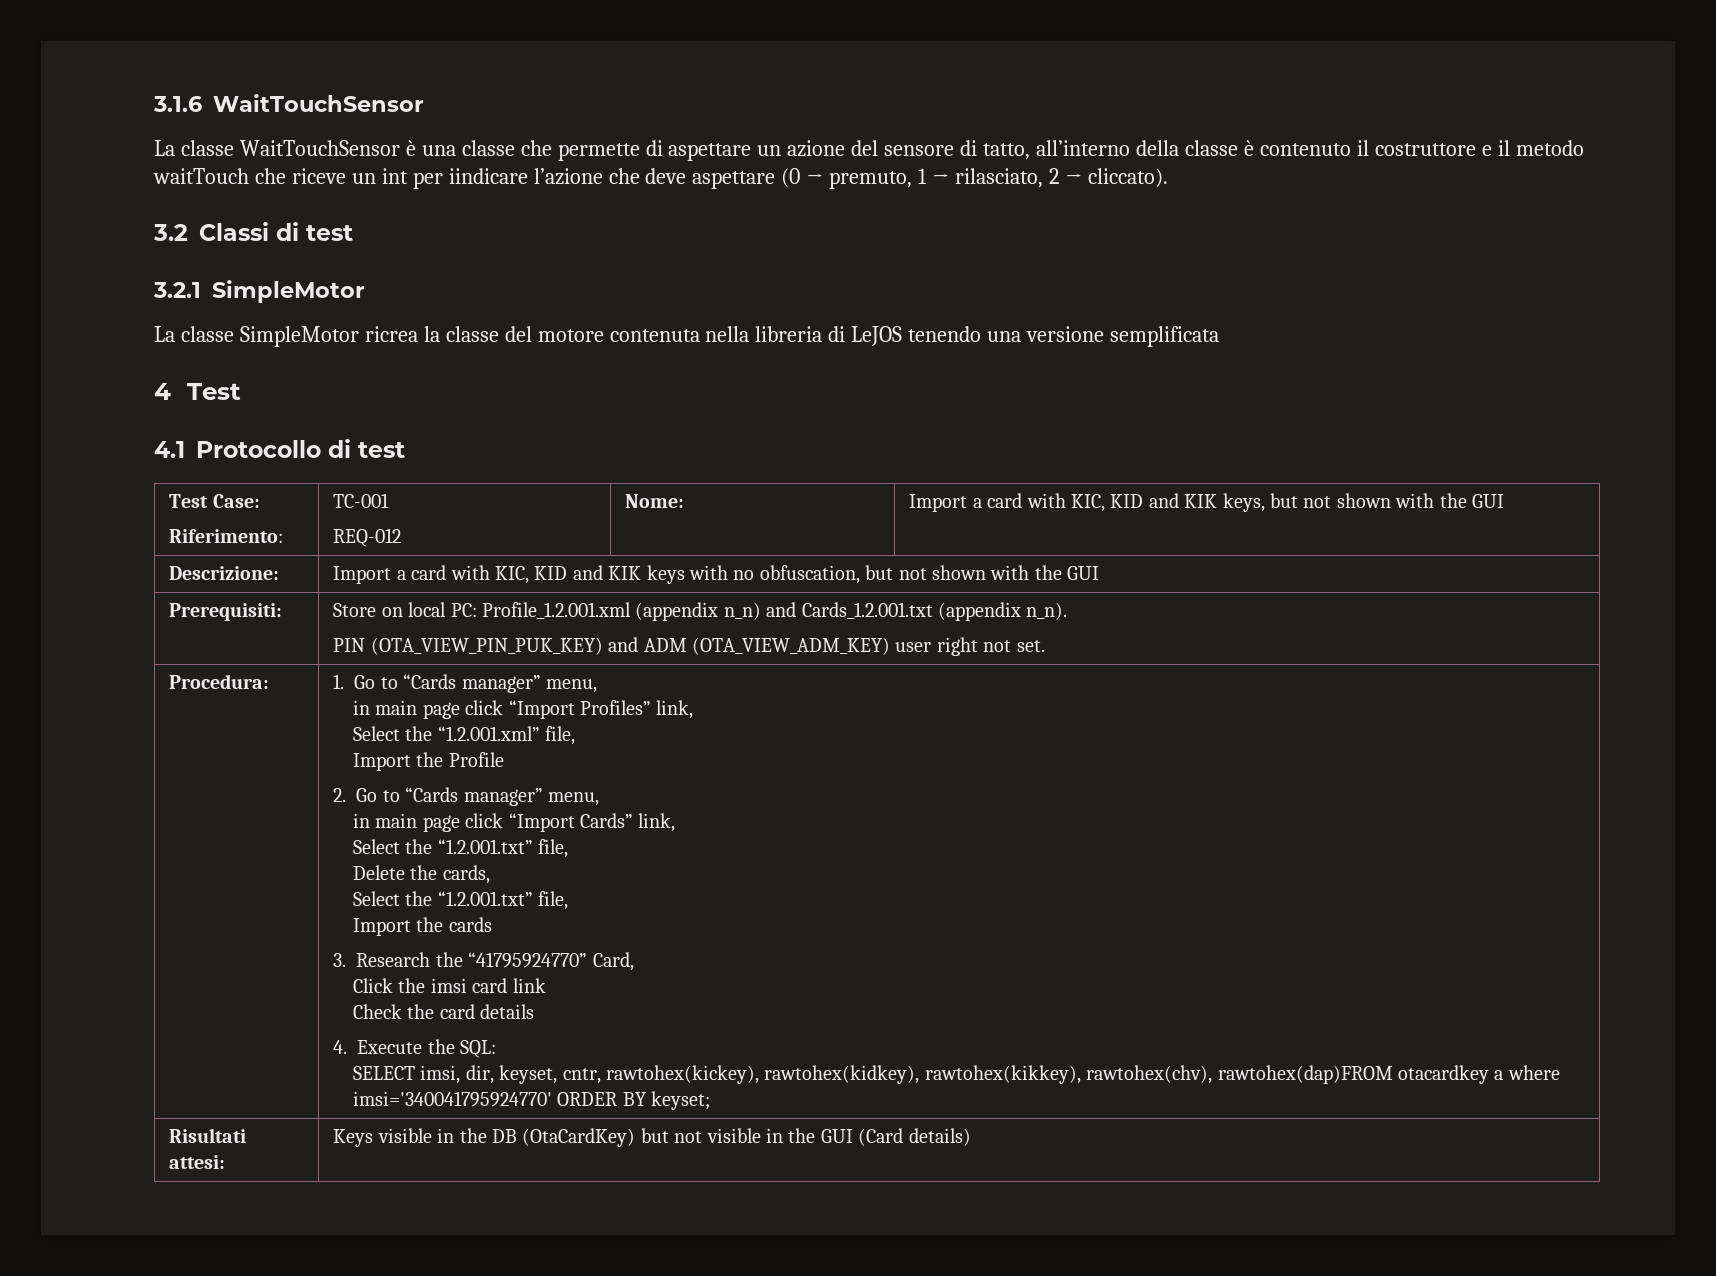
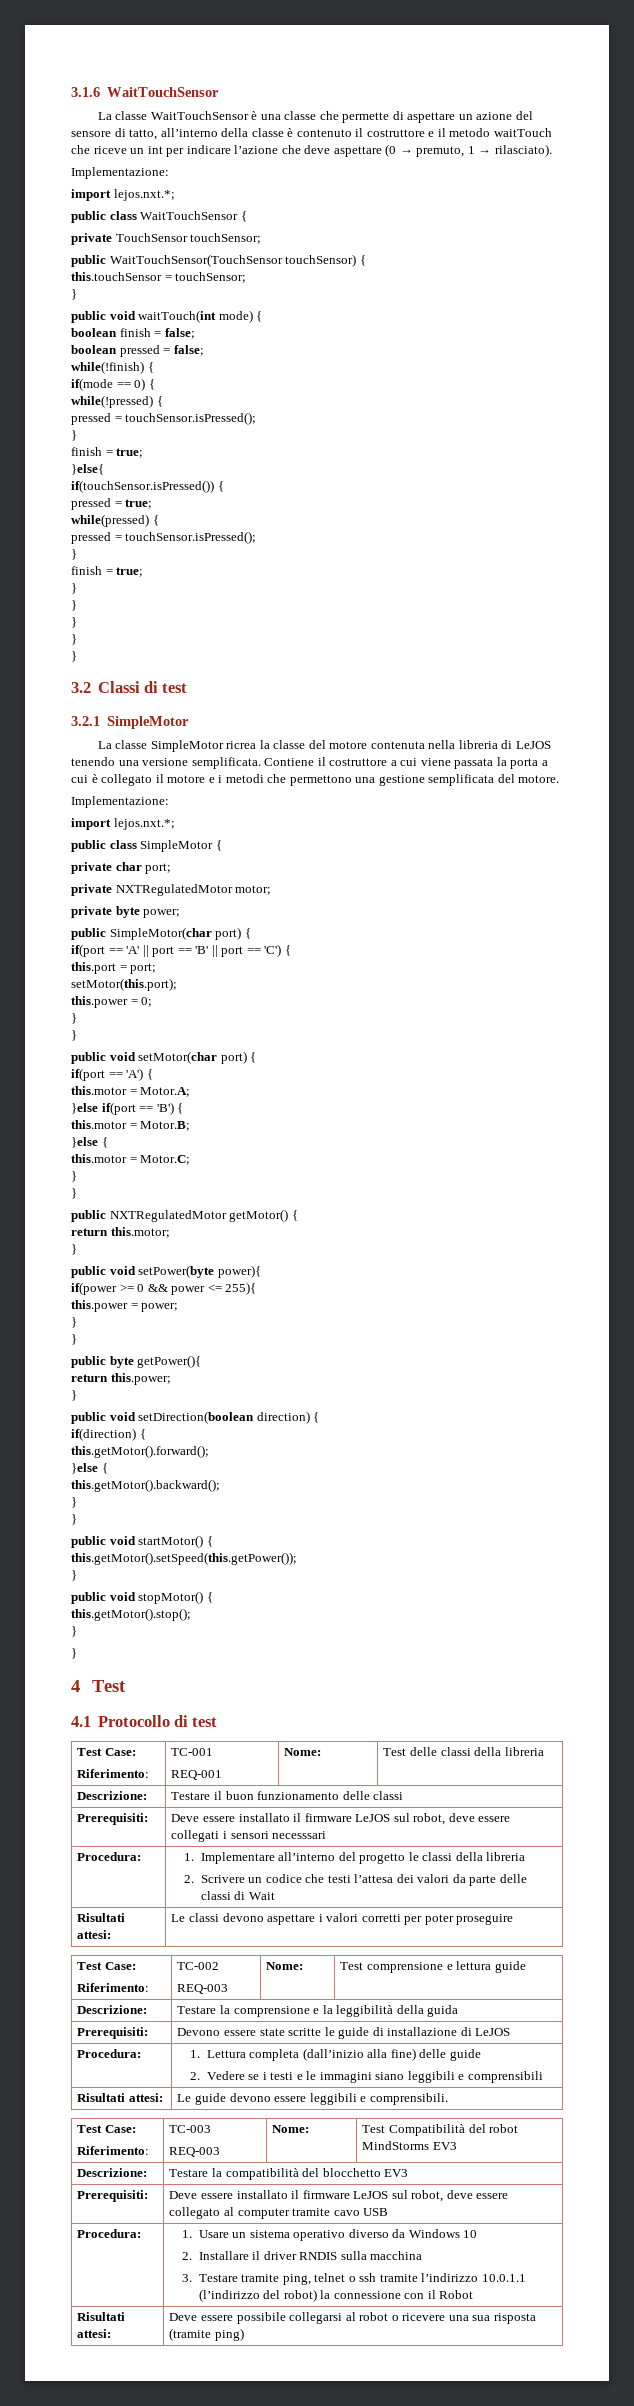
[448,168,528,184] iindicare -> [186,145,231,154] indicare
[955,168,1168,188] rilasciato, 2 → cliccato). -> [494,144,552,157] [71,167,169,179] [71,189,175,201] [71,211,247,223] [71,233,262,245] [71,254,366,267] [71,272,247,283] [71,289,77,300] [71,310,263,323] [71,328,195,339] [71,345,204,357] [71,361,154,374] [71,378,155,391] [71,395,163,408] [71,412,257,425] [71,430,77,441] [71,447,144,458] [71,464,104,475] [71,480,224,493] [71,498,153,510] [71,514,159,527] [71,531,257,544] [71,549,77,560] [71,566,144,577] [71,583,77,594] [71,600,77,611] [71,617,77,628] [71,634,77,645] [71,651,77,662] rilasciato). // Implementazione: // import lejos.nxt.*; // public class WaitTouchSensor { // private TouchSensor touchSensor; // public WaitTouchSensor(TouchSensor touchSensor) { // this.touchSensor = touchSensor; // } // public void waitTouch(int mode) { // boolean finish = false; // boolean pressed = false; // while(!finish) { // if(mode == 0) { // while(!pressed) { // pressed = touchSensor.isPressed(); // } // finish = true; // }else{ // if(touchSensor.isPressed()) { // pressed = true; // while(pressed) { // pressed = touchSensor.isPressed(); // } // finish = true; // } // } // } // } // }
[1110,326,1220,347] semplificata -> [191,757,548,769] [71,774,560,786] [71,796,169,808] [71,818,175,830] [71,840,222,852] [71,862,172,874] [71,884,272,896] [71,906,181,918] [71,927,251,940] [71,944,291,957] [71,962,157,974] [71,978,177,991] [71,996,153,1008] [71,1013,77,1024] [71,1030,77,1041] [71,1051,257,1064] [71,1068,153,1081] [71,1086,191,1097] [71,1102,184,1115] [71,1120,191,1131] [71,1137,108,1148] [71,1154,191,1165] [71,1171,77,1182] [71,1188,77,1199] [71,1209,298,1222] [71,1227,170,1238] [71,1244,77,1255] [71,1265,261,1278] [71,1282,257,1295] [71,1300,179,1312] [71,1317,77,1328] [71,1334,77,1345] [71,1355,202,1368] [71,1373,171,1385] [71,1390,77,1401] [71,1411,320,1424] [71,1428,146,1441] [71,1445,209,1458] [71,1463,108,1474] [71,1479,220,1492] [71,1497,77,1508] [71,1514,77,1525] [71,1535,213,1548] [71,1552,297,1565] [71,1570,77,1581] [71,1591,213,1604] [71,1608,191,1621] [71,1626,77,1637] [71,1648,77,1659] semplificata. Contiene il costruttore a cui viene passata la porta a cui è collegato il motore e i metodi che permettono una gestione semplificata del motore. // Implementazione: // import lejos.nxt.*; // public class SimpleMotor { // private char port; // private NXTRegulatedMotor motor; // private byte power; // public SimpleMotor(char port) { // if(port == 'A' || port == 'B' || port == 'C') { // this.port = port; // setMotor(this.port); // this.power = 0; // } // } // public void setMotor(char port) { // if(port == 'A') { // this.motor = Motor.A; // }else if(port == 'B') { // this.motor = Motor.B; // }else { // this.motor = Motor.C; // } // } // public NXTRegulatedMotor getMotor() { // return this.motor; // } // public void setPower(byte power){ // if(power >= 0 && power <= 255){ // this.power = power; // } // } // public byte getPower(){ // return this.power; // } // public void setDirection(boolean direction) { // if(direction) { // this.getMotor().forward(); // }else { // this.getMotor().backward(); // } // } // public void startMotor() { // this.getMotor().setSpeed(this.getPower()); // } // public void stopMotor() { // this.getMotor().stop(); // } // }
[333,528,402,547] [625,494,685,508] [909,493,1505,512] [169,566,280,580] [333,565,1100,584] [169,603,283,621] [333,602,1068,621] [333,637,1045,656] [169,674,270,689] [333,674,598,693] [353,700,694,719] [353,726,576,745] [353,752,504,771] [333,787,600,806] [353,813,676,832] [353,839,569,858] [353,865,490,884] [353,891,569,910] [353,917,492,936] [333,952,634,971] [353,978,546,993] [353,1004,535,1019] [333,1039,497,1058] [353,1065,1560,1084] [353,1091,711,1110] [169,1128,247,1143] [169,1155,226,1169] [333,1128,971,1147] REQ-012 | Nome: | Import a card with KIC, KID and KIK keys, but not shown with the GUI // Descrizione: | Import a card with KIC, KID and KIK keys with no obfuscation, but not shown with the GUI // Prerequisiti: | Store on local PC: Profile_1.2.001.xml (appendix n_n) and Cards_1.2.001.txt (appendix n_n). // PIN (OTA_VIEW_PIN_PUK_KEY) and ADM (OTA_VIEW_ADM_KEY) user right not set. // Procedura: | 1. Go to “Cards manager” menu, // in main page click “Import Profiles” link, // Select the “1.2.001.xml” file, // Import the Profile // 2. Go to “Cards manager” menu, // in main page click “Import Cards” link, // Select the “1.2.001.txt” file, // Delete the cards, // Select the “1.2.001.txt” file, // Import the cards // 3. Research the “41795924770” Card, // Click the imsi card link // Check the card details // 4. Execute the SQL: // SELECT imsi, dir, keyset, cntr, rawtohex(kickey), rawtohex(kidkey), rawtohex(kikkey), rawtohex(chv), rawtohex(dap)FROM otacardkey a where imsi='340041795924770' ORDER BY keyset; // Risultati attesi: | Keys visible in the DB (OtaCardKey) but not visible in the GUI (Card details) -> [171,1770,223,1780] [284,1748,322,1756] [383,1747,544,1756] [77,1791,148,1800] [171,1791,404,1800] [77,1813,149,1825] [171,1813,511,1825] [171,1830,327,1842] [77,1852,142,1861] [184,1852,526,1864] [184,1874,527,1886] [200,1891,275,1900] [77,1913,126,1922] [77,1930,112,1939] [171,1913,514,1925] [77,1962,136,1970] [77,1983,150,1992] [177,1962,220,1970] [177,1984,229,1994] [266,1962,304,1970] [340,1961,526,1973] [77,2005,148,2014] [177,2005,459,2017] [77,2027,149,2039] [177,2027,511,2039] [77,2049,142,2058] [190,2048,481,2061] [190,2071,543,2083] [77,2093,163,2102] [177,2093,448,2105] [77,2125,136,2133] [77,2146,150,2155] [169,2125,212,2133] [169,2147,221,2157] [272,2125,310,2133] [362,2124,519,2136] [362,2141,457,2150] [77,2168,148,2177] [169,2168,409,2180] [77,2190,149,2202] [169,2190,509,2202] [169,2207,389,2219] [77,2229,142,2238] [182,2229,478,2241] [182,2251,423,2260] [182,2273,526,2285] [198,2289,474,2302] [77,2312,126,2321] [77,2329,112,2338] [169,2312,536,2324] [169,2328,244,2341] REQ-001 | Nome: | Test delle classi della libreria // Descrizione: | Testare il buon funzionamento delle classi // Prerequisiti: | Deve essere installato il firmware LeJOS sul robot, deve essere collegati i sensori necesssari // Procedura: | 1. Implementare all’interno del progetto le classi della libreria // 2. Scrivere un codice che testi l’attesa dei valori da parte delle classi di Wait // Risultati attesi: | Le classi devono aspettare i valori corretti per poter proseguire // Test Case: // Riferimento: | TC-002 // REQ-003 | Nome: | Test comprensione e lettura guide // Descrizione: | Testare la comprensione e la leggibilità della guida // Prerequisiti: | Devono essere state scritte le guide di installazione di LeJOS // Procedura: | 1. Lettura completa (dall’inizio alla fine) delle guide // 2. Vedere se i testi e le immagini siano leggibili e comprensibili // Risultati attesi: | Le guide devono essere leggibili e comprensibili. // Test Case: // Riferimento: | TC-003 // REQ-003 | Nome: | Test Compatibilità del robot MindStorms EV3 // Descrizione: | Testare la compatibilità del blocchetto EV3 // Prerequisiti: | Deve essere installato il firmware LeJOS sul robot, deve essere collegato al computer tramite cavo USB // Procedura: | 1. Usare un sistema operativo diverso da Windows 10 // 2. Installare il driver RNDIS sulla macchina // 3. Testare tramite ping, telnet o ssh tramite l’indirizzo 10.0.1.1 (l’indirizzo del robot) la connessione con il Robot // Risultati attesi: | Deve essere possibile collegarsi al robot o ricevere una sua risposta (tramite ping)

